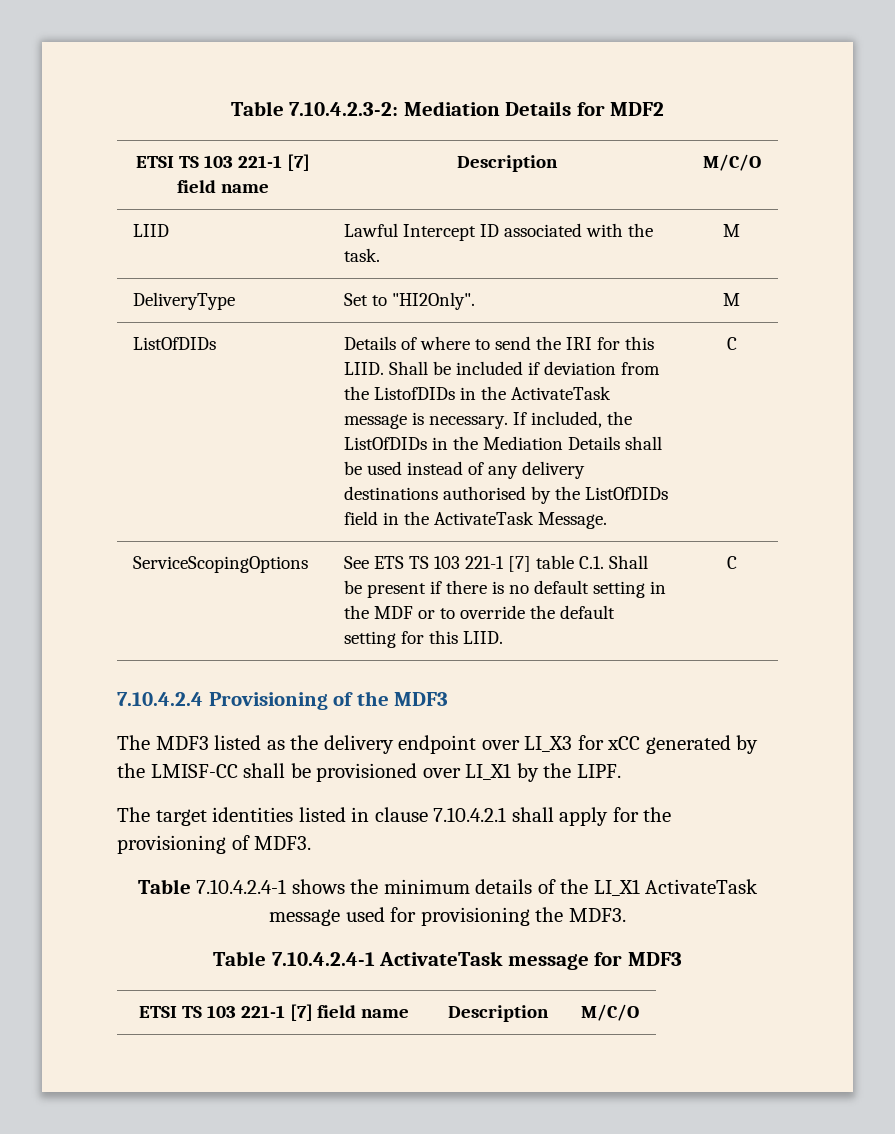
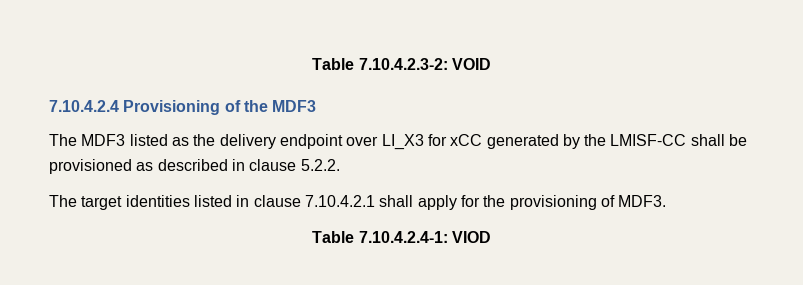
[403,101,665,116] [136,154,310,171] [177,180,269,193] [457,155,558,172] [702,154,761,171] [133,224,170,237] [344,223,654,241] [344,248,381,262] [723,224,740,237] [133,292,236,310] [344,292,476,310] [723,293,740,306] [133,337,217,350] [344,336,655,350] [344,361,661,375] [344,386,612,400] [344,411,633,429] [344,436,663,450] [344,461,586,479] [344,486,669,504] [344,511,608,529] [726,337,737,350] [133,556,309,573] [344,555,649,572] [344,580,667,598] [344,605,616,619] [344,630,504,648] [726,556,737,569] Mediation Details for MDF2 // ETSI TS 103 221-1 [7] field name | Description | M/C/O // LIID | Lawful Intercept ID associated with the task. | M // DeliveryType | Set to "HI2Only". | M // ListOfDIDs | Details of where to send the IRI for this LIID. Shall be included if deviation from the ListofDIDs in the ActivateTask message is necessary. If included, the ListOfDIDs in the Mediation Details shall be used instead of any delivery destinations authorised by the ListOfDIDs field in the ActivateTask Message. | C // ServiceScopingOptions | See ETS TS 103 221-1 [7] table C.1. Shall be present if there is no default setting in the MDF or to override the default setting for this LIID. | C -> [451,58,491,70] VOID
[422,763,621,782] over LI_X1 by the LIPF. -> [136,159,340,171] as described in clause 5.2.2.
[196,879,759,896] [269,907,626,926] [213,951,682,970] [138,1004,410,1021] [447,1005,549,1022] [581,1004,639,1021] 7.10.4.2.4-1 shows the minimum details of the LI_X1 ActivateTask message used for provisioning the MDF3. // Table 7.10.4.2.4-1 ActivateTask message for MDF3 // ETSI TS 103 221-1 [7] field name | Description | M/C/O -> [358,231,491,243] 7.10.4.2.4-1: VIOD

